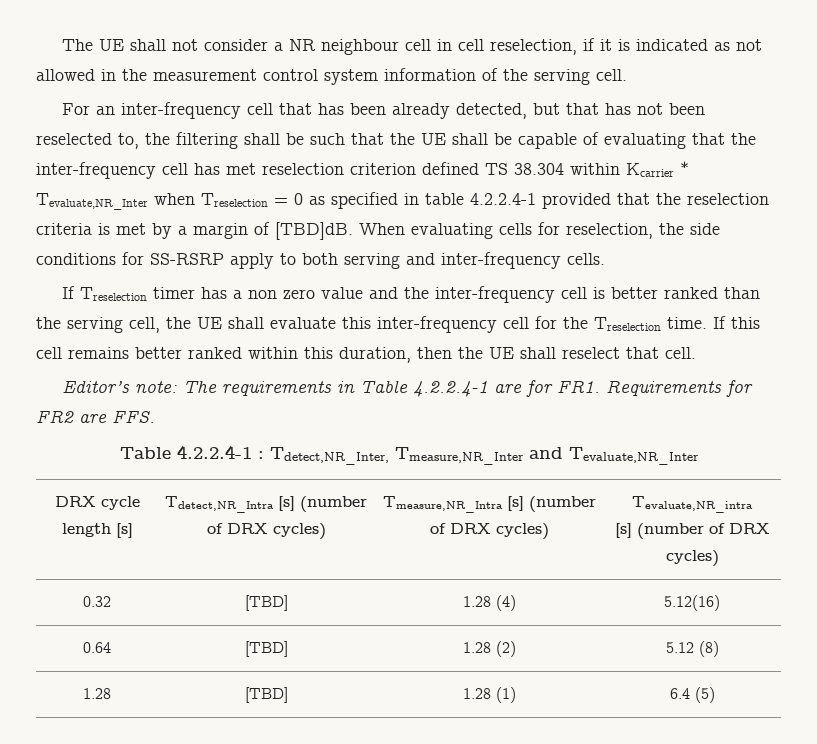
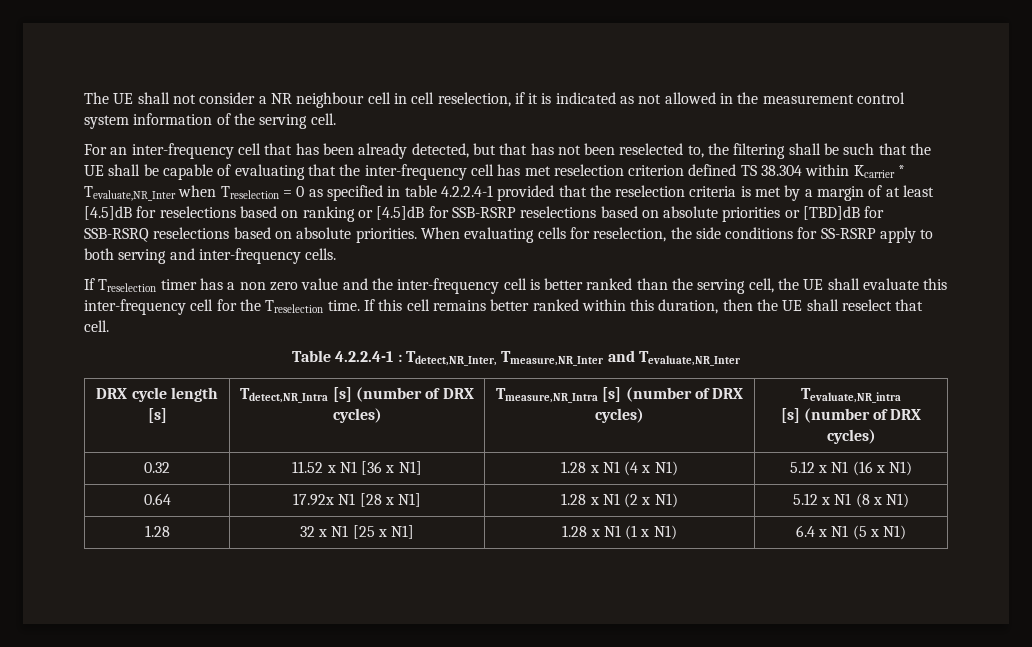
[275,222,353,240] [TBD]dB. -> [885,185,935,197] [84,206,885,222] [84,227,417,243] at least [4.5]dB for reselections based on ranking or [4.5]dB for SSB-RSRP reselections based on absolute priorities or [TBD]dB for SSB-RSRQ reselections based on absolute priorities.
[61,380,753,397] [36,410,155,423] // Editor’s note: The requirements in Table 4.2.2.4-1 are for FR1. Requirements for FR2 are FFS. -> (109, 326) none
[244,595,288,611] [462,595,516,611] [664,595,720,611] [83,642,111,653] [244,641,288,657] [462,641,516,657] [665,641,719,657] [83,688,111,699] [244,687,288,703] [462,687,516,703] [669,687,715,703] [TBD] | 1.28 (4) | 5.12(16) // 0.64 | [TBD] | 1.28 (2) | 5.12 (8) // 1.28 | [TBD] | 1.28 (1) | 6.4 (5) -> [292,461,422,475] [561,461,678,476] [789,461,913,476] [143,493,171,505] [292,493,422,507] [561,493,678,508] [792,493,910,508] [144,525,170,537] [299,525,415,539] [562,525,677,540] [795,525,907,540] 11.52 x N1 [36 x N1] | 1.28 x N1 (4 x N1) | 5.12 x N1 (16 x N1) // 0.64 | 17.92x N1 [28 x N1] | 1.28 x N1 (2 x N1) | 5.12 x N1 (8 x N1) // 1.28 | 32 x N1 [25 x N1] | 1.28 x N1 (1 x N1) | 6.4 x N1 (5 x N1)

